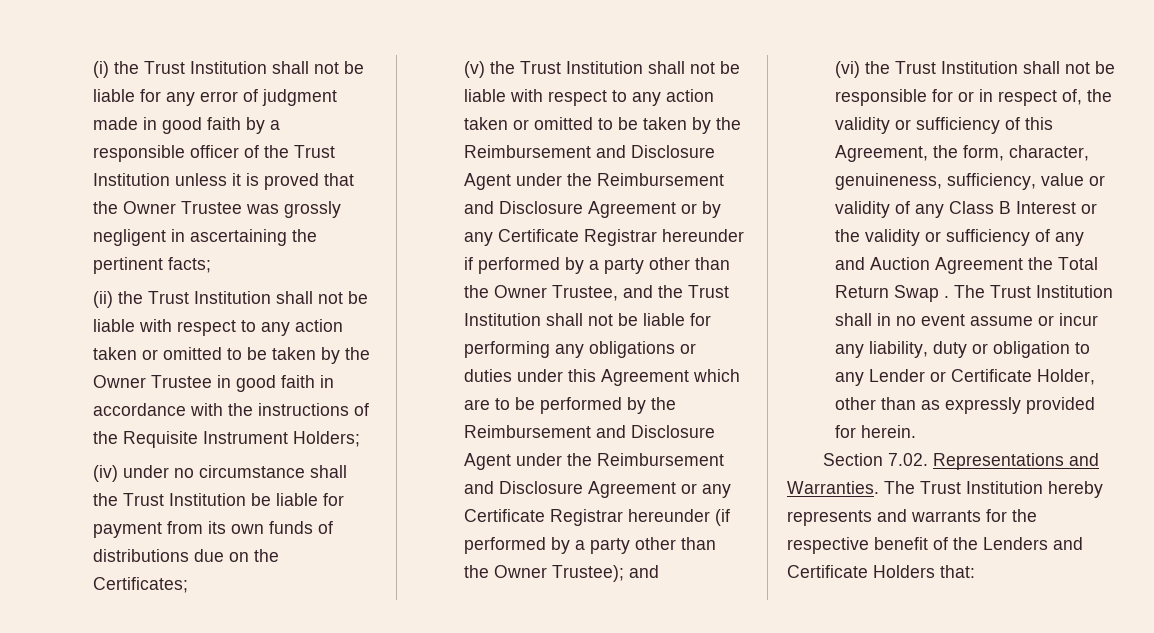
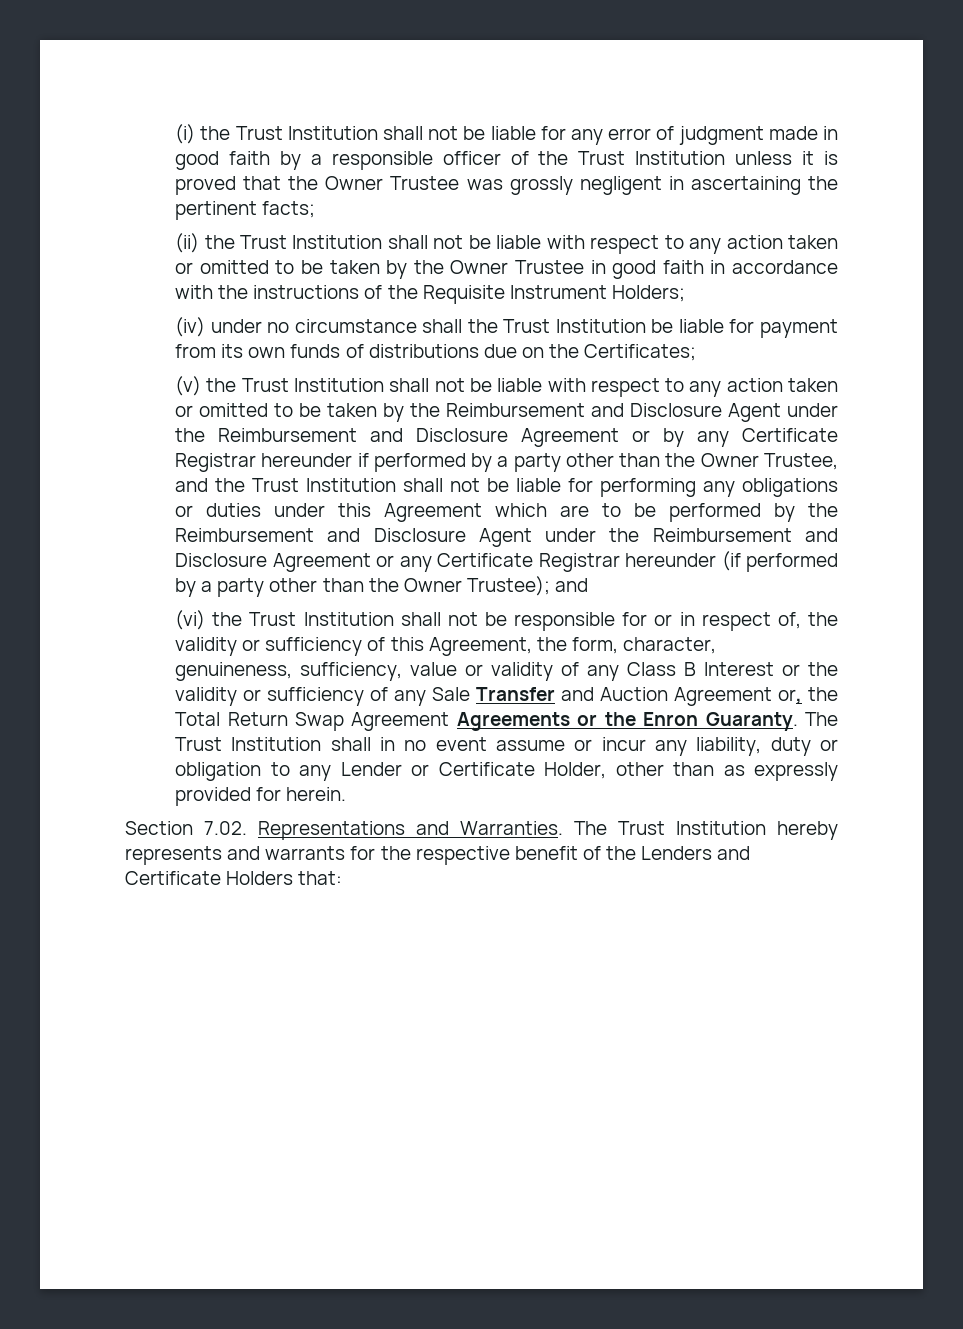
(1085, 239) none -> [432,687,556,701] Sale Transfer
(1024, 265) none -> [778,689,803,704] or,
[944,296,950,298] . -> [351,712,798,731] Agreement Agreements or the Enron Guaranty.

